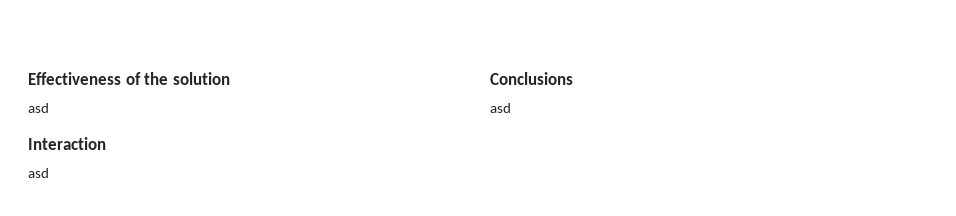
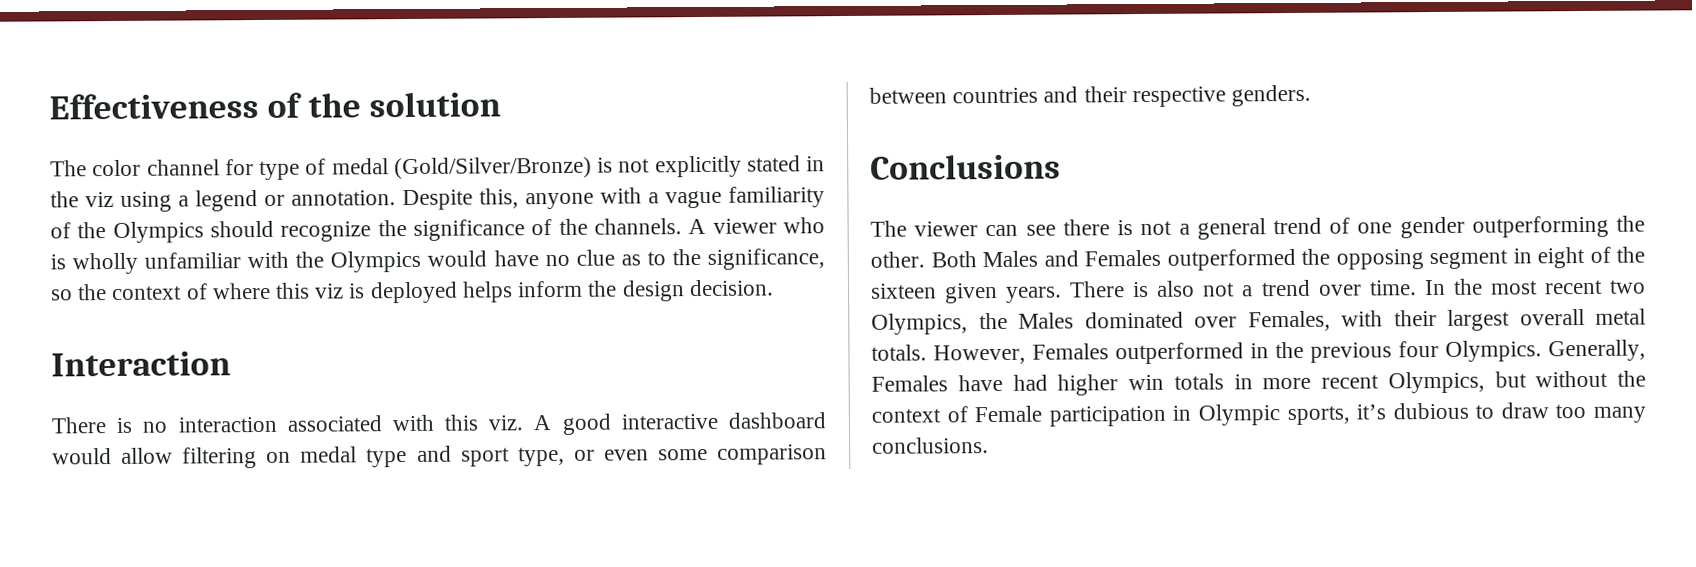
[28,103,49,113] [28,137,106,150] [28,168,49,178] [490,72,573,85] [490,103,511,113] asd // Interaction // asd // Conclusions // asd -> [50,155,825,181] [50,186,825,212] [50,217,825,244] [50,248,826,275] [51,279,774,304] [51,351,231,377] [51,412,826,435] [52,444,828,469] [869,84,1312,108] [870,153,1061,180] [870,215,1645,240] [870,246,1645,271] [871,278,1647,304] [871,308,1646,335] [871,339,1646,365] [871,370,1646,396] [871,402,1646,427] [872,437,989,454] The color channel for type of medal (Gold/Silver/Bronze) is not explicitly stated in the viz using a legend or annotation. Despite this, anyone with a vague familiarity of the Olympics should recognize the significance of the channels. A viewer who is wholly unfamiliar with the Olympics would have no clue as to the significance, so the context of where this viz is deployed helps inform the design decision. // Interaction // There is no interaction associated with this viz. A good interactive dashboard would allow filtering on medal type and sport type, or even some comparison between countries and their respective genders. // Conclusions // The viewer can see there is not a general trend of one gender outperforming the other. Both Males and Females outperformed the opposing segment in eight of the sixteen given years. There is also not a trend over time. In the most recent two Olympics, the Males dominated over Females, with their largest overall metal totals. However, Females outperformed in the previous four Olympics. Generally, Females have had higher win totals in more recent Olympics, but without the context of Female participation in Olympic sports, it’s dubious to draw too many conclusions.

